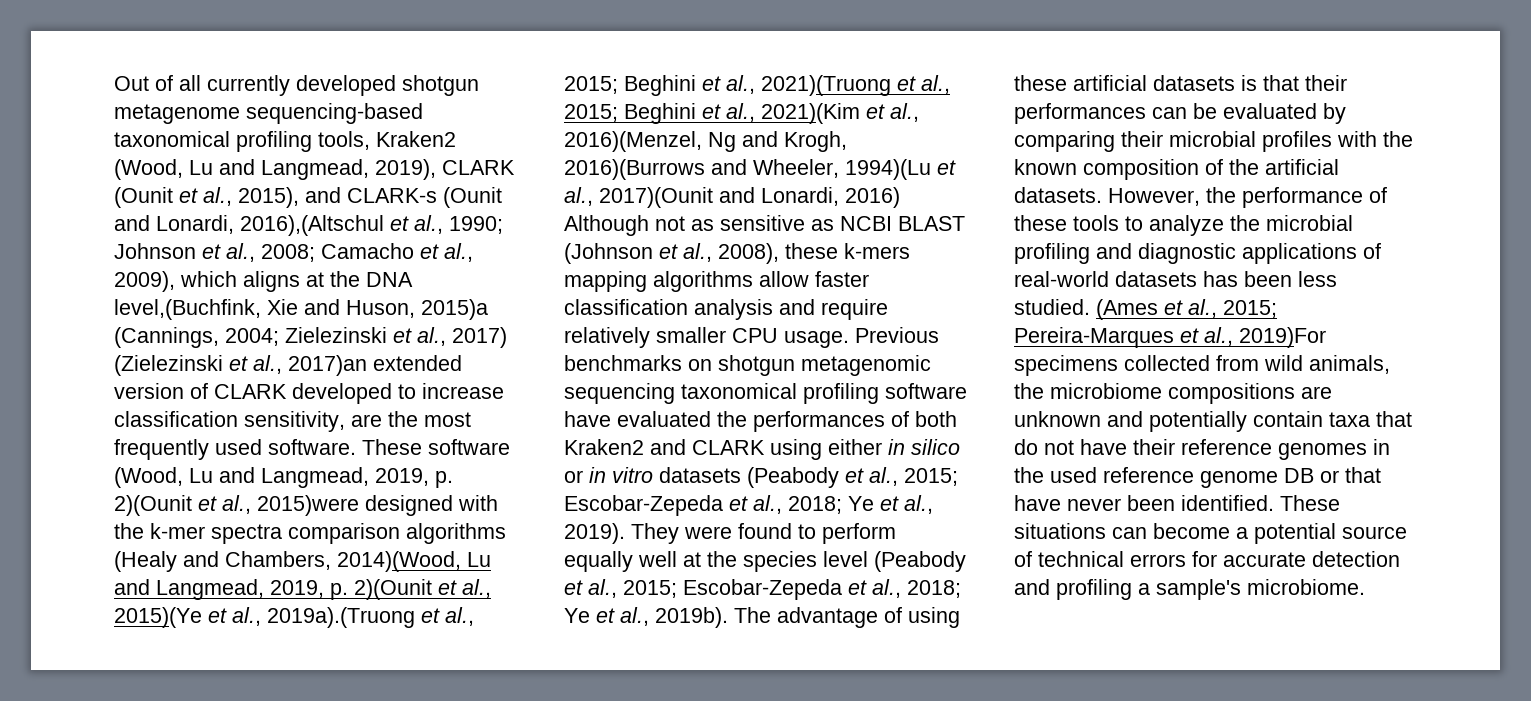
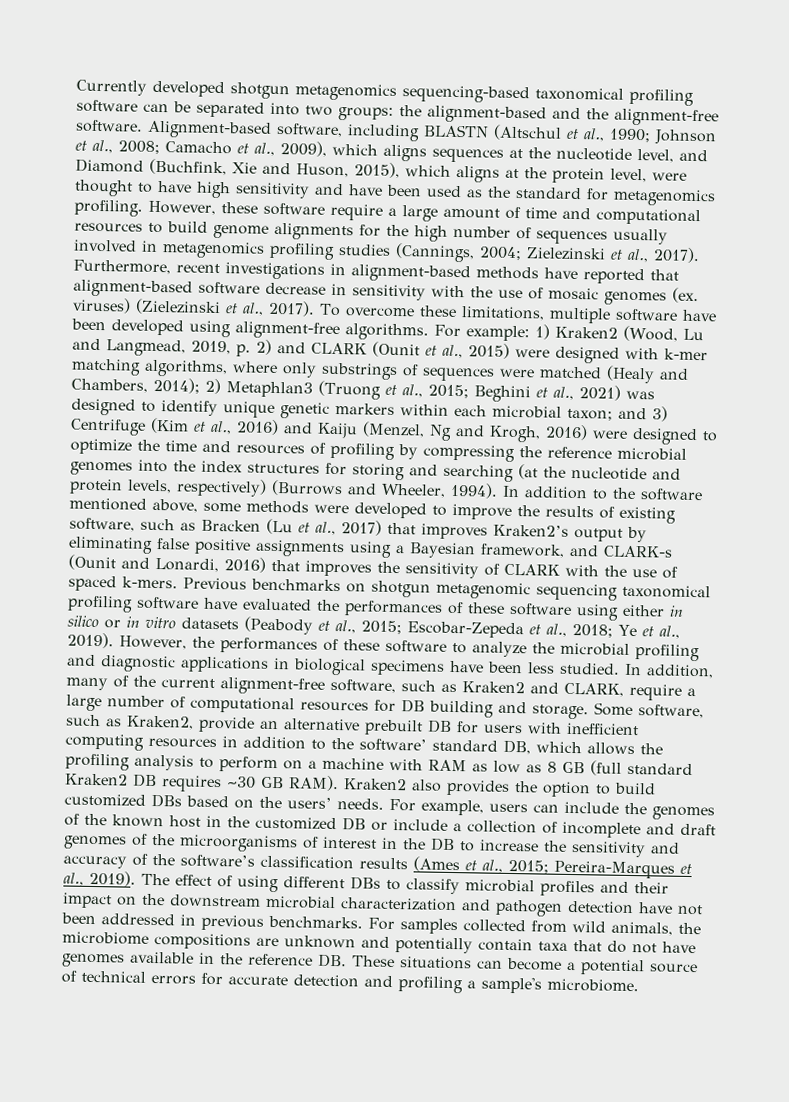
[114,75,290,96] Out of all currently -> [76,79,147,96] Currently
[114,104,240,124] metagenome -> [295,83,397,101] metagenomics
[318,131,456,150] [114,159,515,180] [114,187,502,208] [114,215,384,236] tools, Kraken2 (Wood, Lu and Langmead, 2019), CLARK (Ounit et al., 2015), and CLARK-s (Ounit and Lonardi, 2016),(Altschul -> [76,99,719,127] [75,119,562,142] software can be separated into two groups: the alignment-based and the alignment-free software. Alignment-based software, including BLASTN (Altschul
[306,271,413,287] [114,299,488,320] at the DNA level,(Buchfink, Xie and Huson, 2015)a -> [432,147,708,163] [75,158,687,184] [74,179,716,207] [74,199,701,226] [74,221,668,245] [73,239,391,260] sequences at the nucleotide level, and Diamond (Buchfink, Xie and Huson, 2015), which aligns at the protein level, were thought to have high sensitivity and have been used as the standard for metagenomics profiling. However, these software require a large amount of time and computational resources to build genome alignments for the high number of sequences usually involved in metagenomics profiling studies
[452,327,507,348] [114,355,462,376] [114,383,504,404] [114,411,471,432] [114,439,510,460] 2017) (Zielezinski et al., 2017)an extended version of CLARK developed to increase classification sensitivity, are the most frequently used software. These software -> [653,247,700,264] [73,259,679,285] [73,279,699,306] [72,297,717,324] [71,318,618,342] 2017). Furthermore, recent investigations in alignment-based methods have reported that alignment-based software decrease in sensitivity with the use of mosaic genomes (ex. viruses) (Zielezinski et al., 2017). To overcome these limitations, multiple software have been developed using alignment-free algorithms. For example: 1) Kraken2
[114,495,498,516] [114,523,506,544] [114,551,491,572] [114,579,491,600] [114,607,474,628] [564,75,950,96] [564,103,919,124] [564,131,847,152] [564,159,956,180] [564,187,900,208] [564,215,965,236] [564,243,910,264] [564,271,869,292] [564,299,888,320] [564,327,849,348] 2)(Ounit et al., 2015)were designed with the k-mer spectra comparison algorithms (Healy and Chambers, 2014)(Wood, Lu and Langmead, 2019, p. 2)(Ounit et al., 2015)(Ye et al., 2019a).(Truong et al., 2015; Beghini et al., 2021)(Truong et al., 2015; Beghini et al., 2021)(Kim et al., 2016)(Menzel, Ng and Krogh, 2016)(Burrows and Wheeler, 1994)(Lu et al., 2017)(Ounit and Lonardi, 2016) Although not as sensitive as NCBI BLAST (Johnson et al., 2008), these k-mers mapping algorithms allow faster classification analysis and require relatively smaller CPU usage. -> [256,339,708,364] [71,358,689,384] [71,377,655,403] [71,398,668,422] [70,417,718,446] [70,438,687,462] [70,459,681,482] [69,478,703,502] [69,497,676,524] [69,517,647,543] [68,536,673,559] [68,554,678,579] [68,575,178,592] 2) and CLARK (Ounit et al., 2015) were designed with k-mer matching algorithms, where only substrings of sequences were matched (Healy and Chambers, 2014); 2) Metaphlan3 (Truong et al., 2015; Beghini et al., 2021) was designed to identify unique genetic markers within each microbial taxon; and 3) Centrifuge (Kim et al., 2016) and Kaiju (Menzel, Ng and Krogh, 2016) were designed to optimize the time and resources of profiling by compressing the reference microbial genomes into the index structures for storing and searching (at the nucleotide and protein levels, respectively) (Burrows and Wheeler, 1994). In addition to the software mentioned above, some methods were developed to improve the results of existing software, such as Bracken (Lu et al., 2017) that improves Kraken2’s output by eliminating false positive assignments using a Bayesian framework, and CLARK-s (Ounit and Lonardi, 2016) that improves the sensitivity of CLARK with the use of spaced k-mers.
[915,411,957,427] [564,439,765,455] both Kraken2 and CLARK -> [467,602,572,616] these software
[631,523,896,544] [564,551,966,572] [564,579,961,600] [564,607,960,628] [1014,75,1347,91] [1014,103,1346,124] [1014,131,1413,152] [1014,159,1339,180] [1014,187,1102,203] They were found to perform equally well at the species level (Peabody et al., 2015; Escobar-Zepeda et al., 2018; Ye et al., 2019b). The advantage of using these artificial datasets is that their performances can be evaluated by comparing their microbial profiles with the known composition of the artificial datasets. -> (114, 640) none
[1242,187,1387,208] [1014,215,1119,231] performance of these tools -> [220,637,447,654] performances of these software
[1363,243,1381,259] [1014,271,1337,287] [1014,299,1090,315] of real-world datasets has been less studied. -> [274,657,714,679] [66,675,696,701] [66,694,704,720] [66,714,639,736] [65,733,663,756] [65,753,693,776] [65,773,656,798] [64,793,715,821] [64,813,716,839] [63,833,680,858] [63,853,408,870] in biological specimens have been less studied. In addition, many of the current alignment-free software, such as Kraken2 and CLARK, require a large number of computational resources for DB building and storage. Some software, such as Kraken2, provide an alternative prebuilt DB for users with inefficient computing resources in addition to the software’ standard DB, which allows the profiling analysis to perform on a machine with RAM as low as 8 GB (full standard Kraken2 DB requires ~30 GB RAM). Kraken2 also provides the option to build customized DBs based on the users’ needs. For example, users can include the genomes of the known host in the customized DB or include a collection of incomplete and draft genomes of the microorganisms of interest in the DB to increase the sensitivity and accuracy of the software’s classification results
[1239,327,1326,348] [1014,355,1118,376] 2019)For specimens -> [89,870,669,897] [62,892,703,917] [61,912,458,935] 2019). The effect of using different DBs to classify microbial profiles and their impact on the downstream microbial characterization and pathogen detection have not been addressed in previous benchmarks. For samples
[1133,439,1390,460] [1014,467,1381,488] [1014,495,1274,511] their reference genomes in the used reference genome DB or that have never been identified. -> [61,951,347,968] genomes available in the reference DB.

